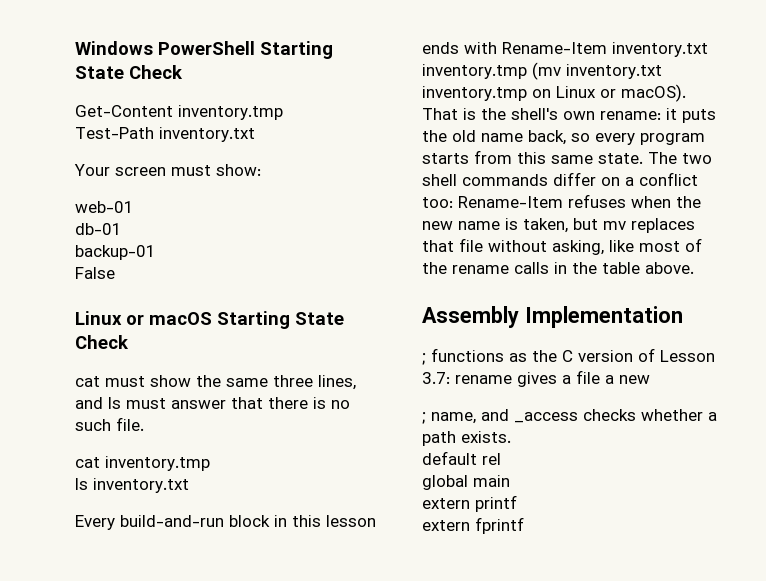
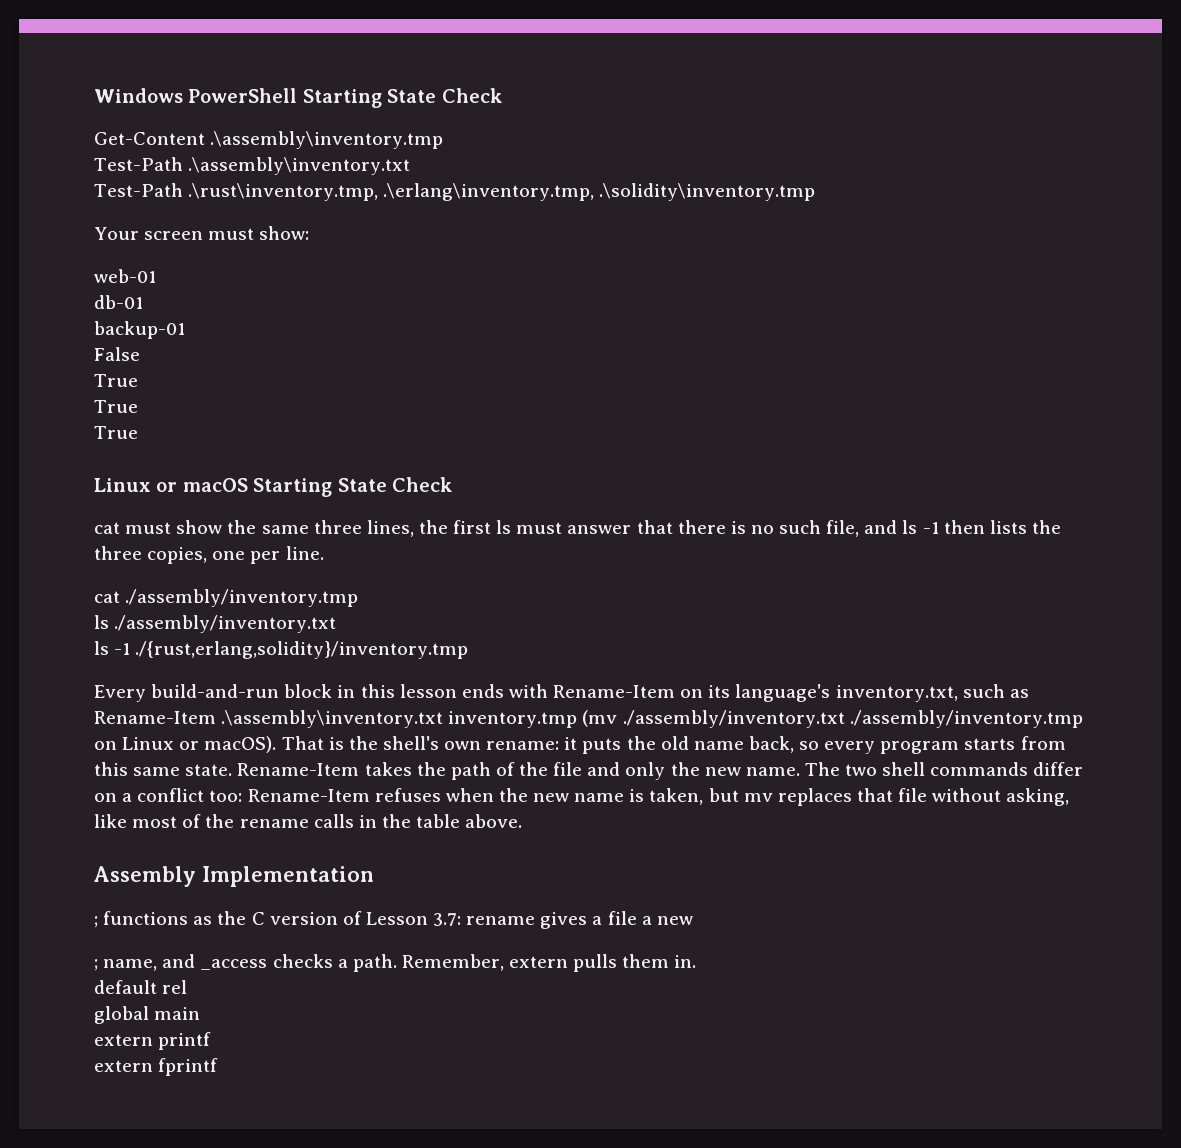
[178,105,283,120] [75,127,255,142] inventory.tmp // Test-Path inventory.txt -> [210,131,444,149] [94,157,411,175] [94,183,816,201] .\assembly\inventory.tmp // Test-Path .\assembly\inventory.txt // Test-Path .\rust\inventory.tmp, .\erlang\inventory.tmp, .\solidity\inventory.tmp
(115, 273) none -> [94,374,138,387] [94,400,138,413] [94,426,138,439] // True // True // True
[75,397,103,409] and -> [418,520,492,534] the first
[116,417,144,431] [75,456,210,471] [75,478,189,493] file. // cat inventory.tmp // ls inventory.txt -> [826,520,1061,537] [94,546,324,564] [94,589,359,607] [94,615,337,633] [94,641,469,659] file, and ls -1 then lists the three copies, one per line. // cat ./assembly/inventory.tmp // ls ./assembly/inventory.txt // ls -1 ./{rust,erlang,solidity}/inventory.tmp
[612,42,708,57] [422,62,662,80] [422,86,527,101] inventory.txt inventory.tmp (mv inventory.txt inventory.tmp -> [680,684,1029,702] [94,710,1083,728] on its language's inventory.txt, such as Rename-Item .\assembly\inventory.txt inventory.tmp (mv ./assembly/inventory.txt ./assembly/inventory.tmp
(643, 158) none -> [237,762,800,780] Rename-Item takes the path of the file and only the new name.
[641,409,717,421] [422,431,511,446] whether a path exists. -> [337,954,697,972] a path. Remember, extern pulls them in.

